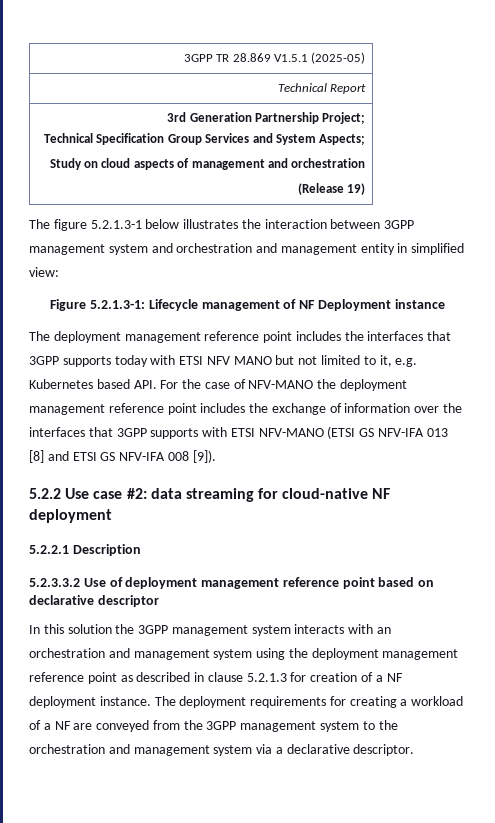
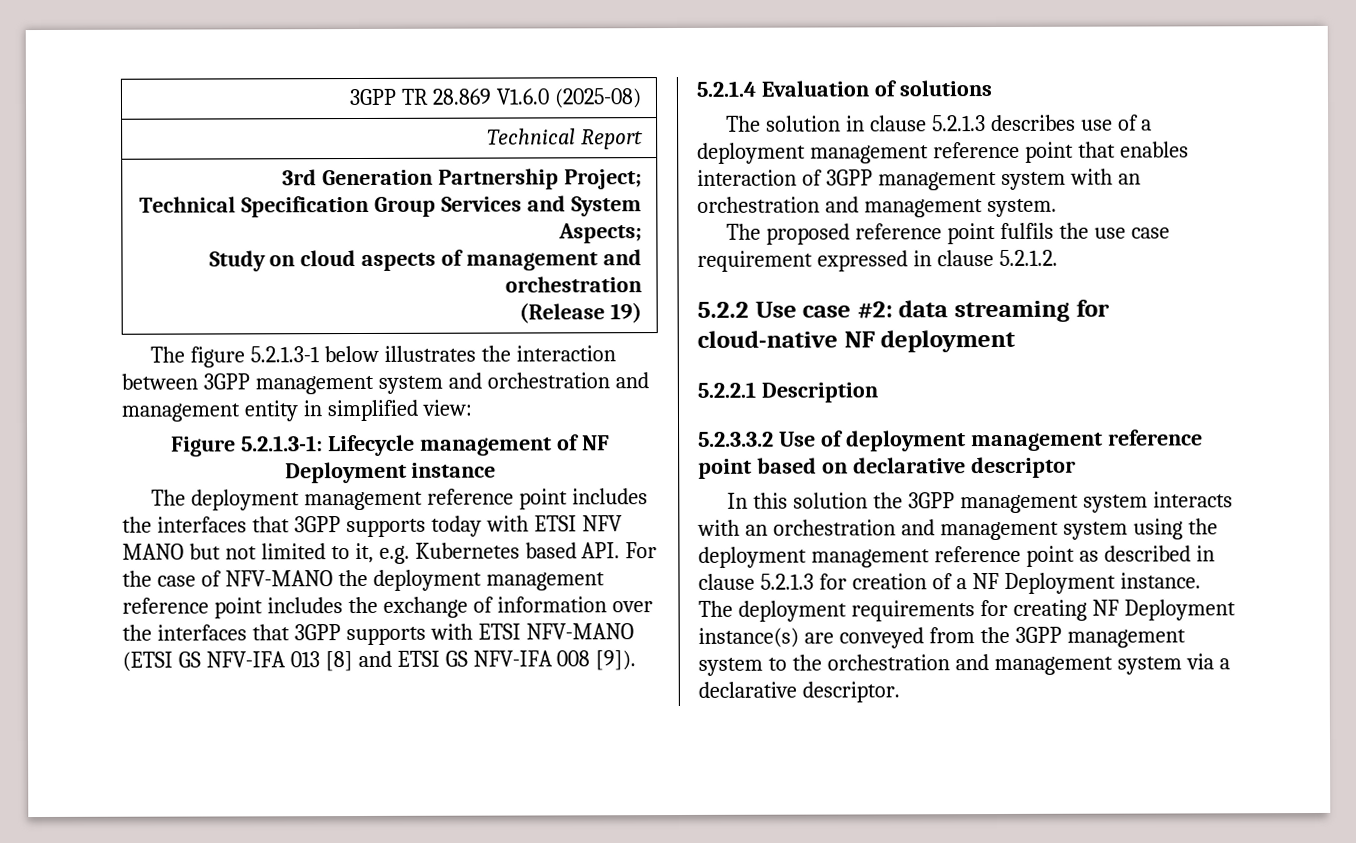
[273,52,366,64] V1.5.1 (2025-05) -> [496,88,643,109] V1.6.0 (2025-08)
(216, 456) none -> [696,80,992,97] [725,114,1153,132] [697,141,1189,164] [697,168,1141,191] [697,196,1057,218] [725,222,1170,245] [697,249,1058,272] // 5.2.1.4 Evaluation of solutions // The solution in clause 5.2.1.3 describes use of a deployment management reference point that enables interaction of 3GPP management system with an orchestration and management system. // The proposed reference point fulfils the use case requirement expressed in clause 5.2.1.2.
[29,696,96,708] deployment -> [1003,572,1116,594] Deployment
[400,696,464,706] [29,720,71,730] a workload of a NF -> [1091,599,1236,621] [698,627,799,648] NF Deployment instance(s)

